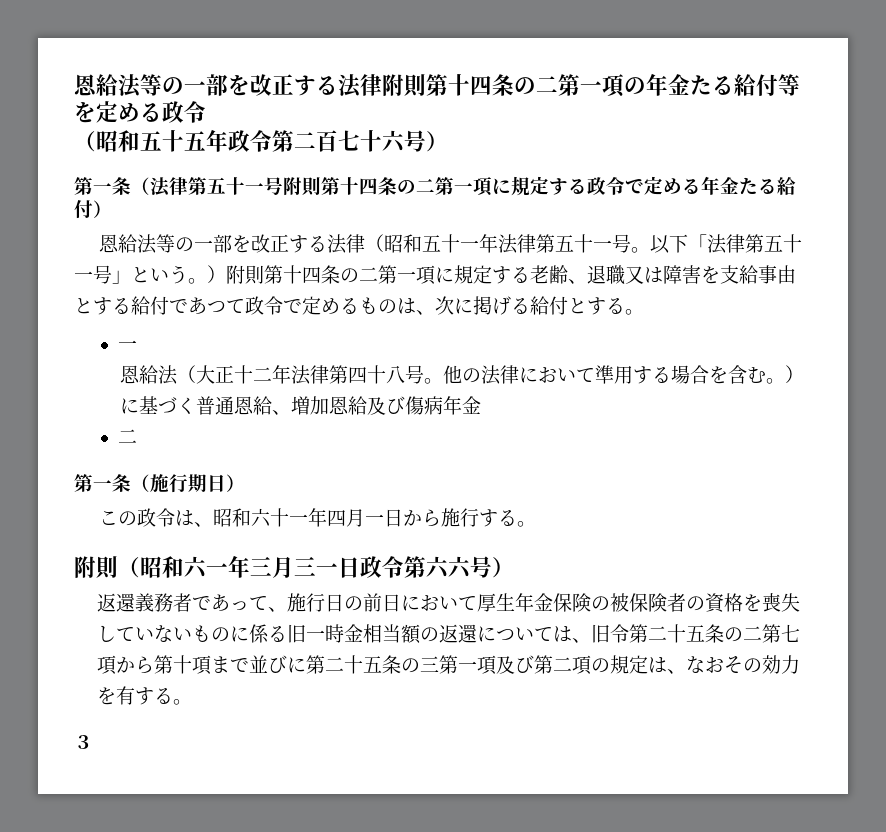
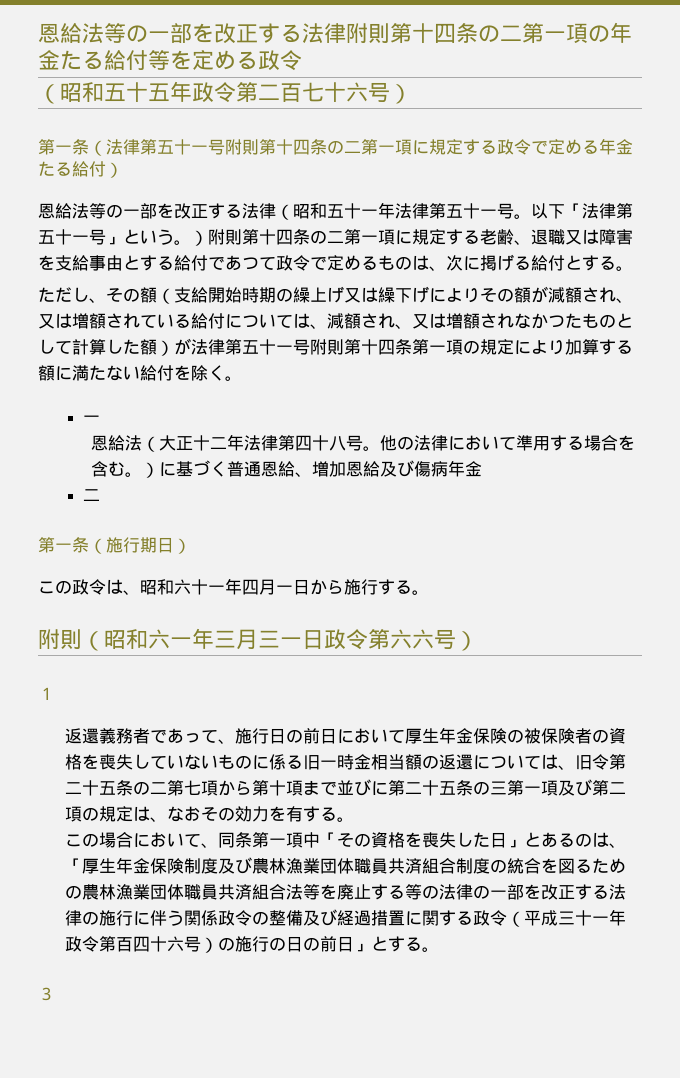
(644, 312) none -> [38,286,633,304] [38,313,633,329] [38,338,633,356] [38,365,242,381] // ただし、その額（支給開始時期の繰上げ又は繰下げによりその額が減額され、又は増額されている給付については、減額され、又は増額されなかつたものとして計算した額）が法律第五十一号附則第十四条第一項の規定により加算する額に満たない給付を除く。
(514, 567) none -> [38,687,55,700] // １
(192, 702) none -> [64,832,626,848] [64,857,626,874] [64,884,626,900] [64,909,626,927] [64,936,439,953] // この場合において、同条第一項中「その資格を喪失した日」とあるのは、「厚生年金保険制度及び農林漁業団体職員共済組合制度の統合を図るための農林漁業団体職員共済組合法等を廃止する等の法律の一部を改正する法律の施行に伴う関係政令の整備及び経過措置に関する政令（平成三十一年政令第百四十六号）の施行の日の前日」とする。

